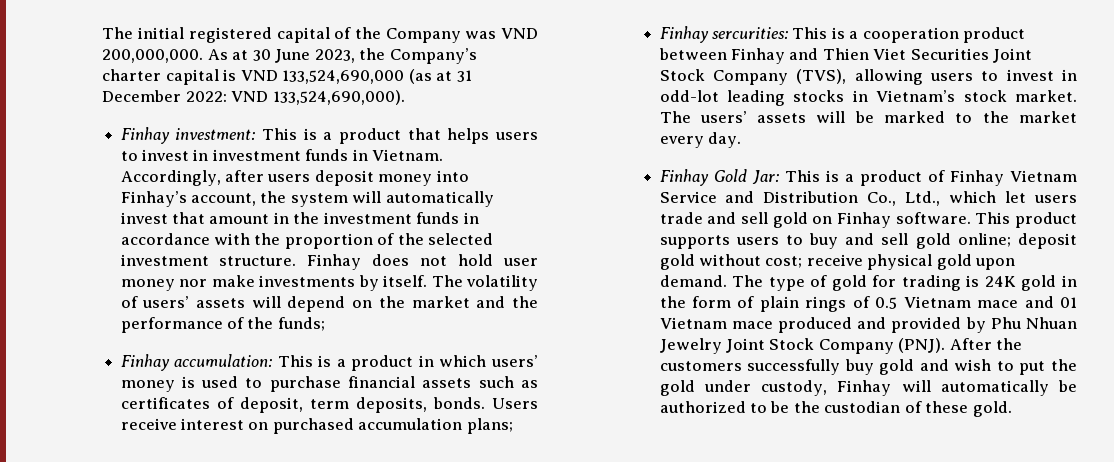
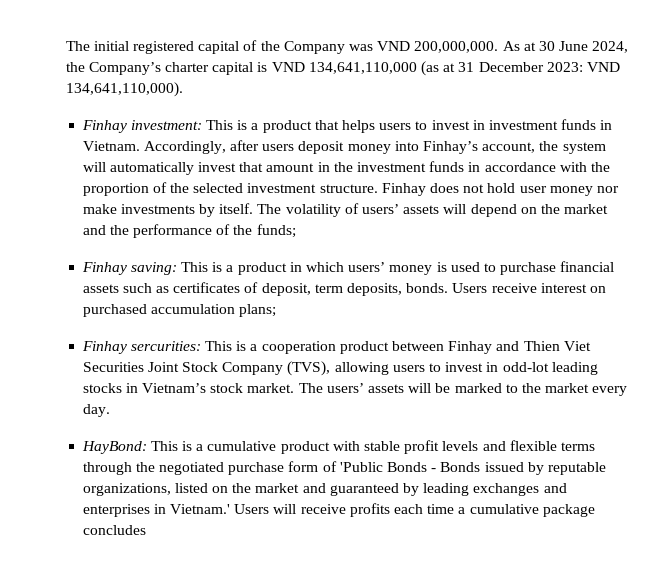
[314,49,355,63] 2023, -> [592,41,629,53] 2024,
[282,70,405,84] 133,524,690,000 -> [308,62,417,74] 134,641,110,000
[185,90,405,105] 2022: VND 133,524,690,000). -> [546,62,620,72] [65,82,183,97] 2023: VND 134,641,110,000).
[174,354,273,367] accumulation: -> [130,262,177,275] saving:
[659,169,1077,186] [659,191,1077,206] [659,212,1077,228] [659,233,1077,249] [659,254,1016,270] [659,275,1077,291] [659,296,1077,312] [659,317,1077,333] [659,338,1023,354] [659,359,1077,375] [659,380,1077,396] [659,401,1012,417] Finhay Gold Jar: This is a product of Finhay Vietnam Service and Distribution Co., Ltd., which let users trade and sell gold on Finhay software. This product supports users to buy and sell gold online; deposit gold without cost; receive physical gold upon demand. The type of gold for trading is 24K gold in the form of plain rings of 0.5 Vietnam mace and 01 Vietnam mace produced and provided by Phu Nhuan Jewelry Joint Stock Company (PNJ). After the customers successfully buy gold and wish to put the gold under custody, Finhay will automatically be authorized to be the custodian of these gold. -> [81,440,595,454] [82,461,606,475] [82,483,567,496] [82,503,595,517] [82,525,146,535] HayBond: This is a cumulative product with stable profit levels and flexible terms through the negotiated purchase form of 'Public Bonds - Bonds issued by reputable organizations, listed on the market and guaranteed by leading exchanges and enterprises in Vietnam.' Users will receive profits each time a cumulative package concludes

